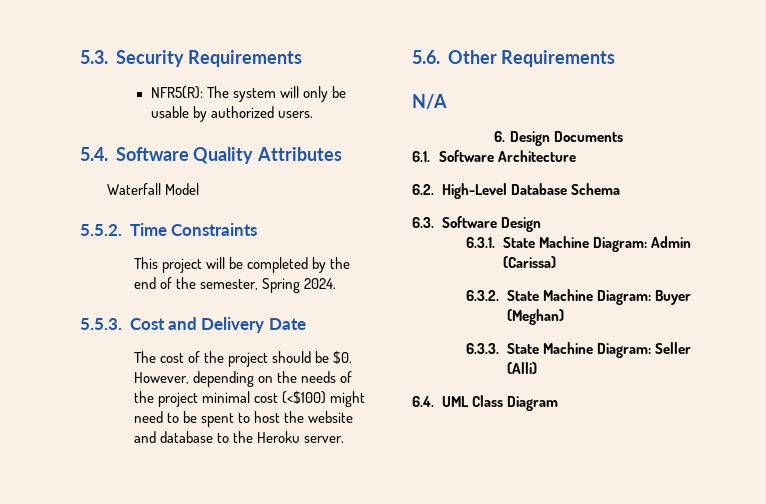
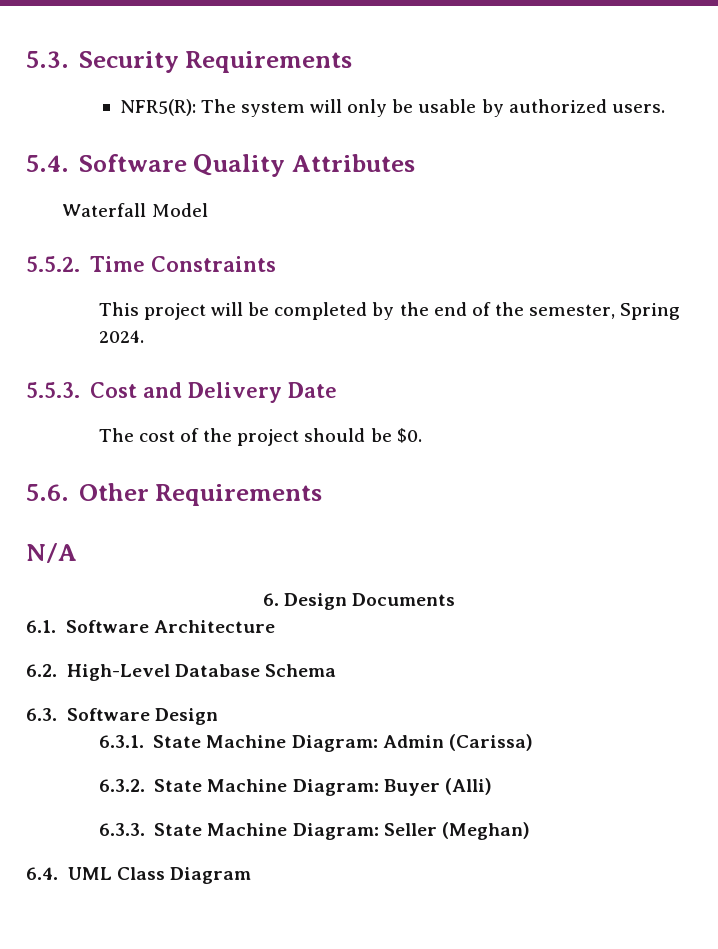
[134,371,353,387] [134,391,366,407] [134,411,354,427] [134,431,345,443] However, depending on the needs of the project minimal cost (<$100) might need to be spent to host the website and database to the Heroku server. -> (422, 435) none
[506,309,564,325] (Meghan) -> [444,778,492,795] (Alli)
[506,362,537,374] (Alli) -> [441,822,530,840] (Meghan)

